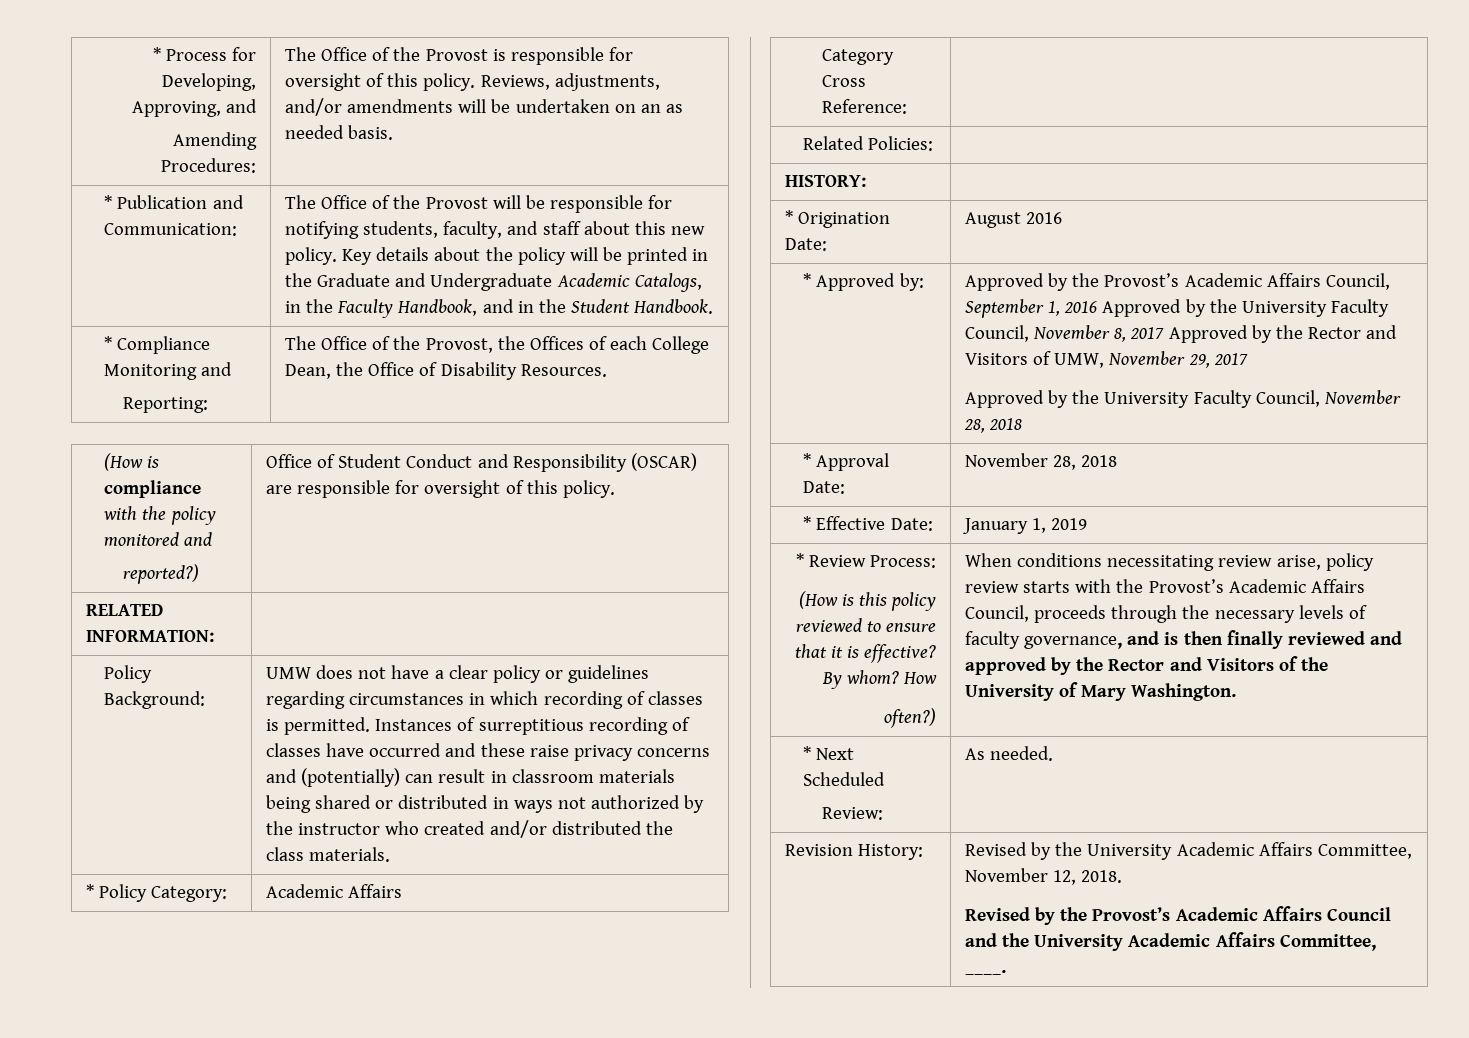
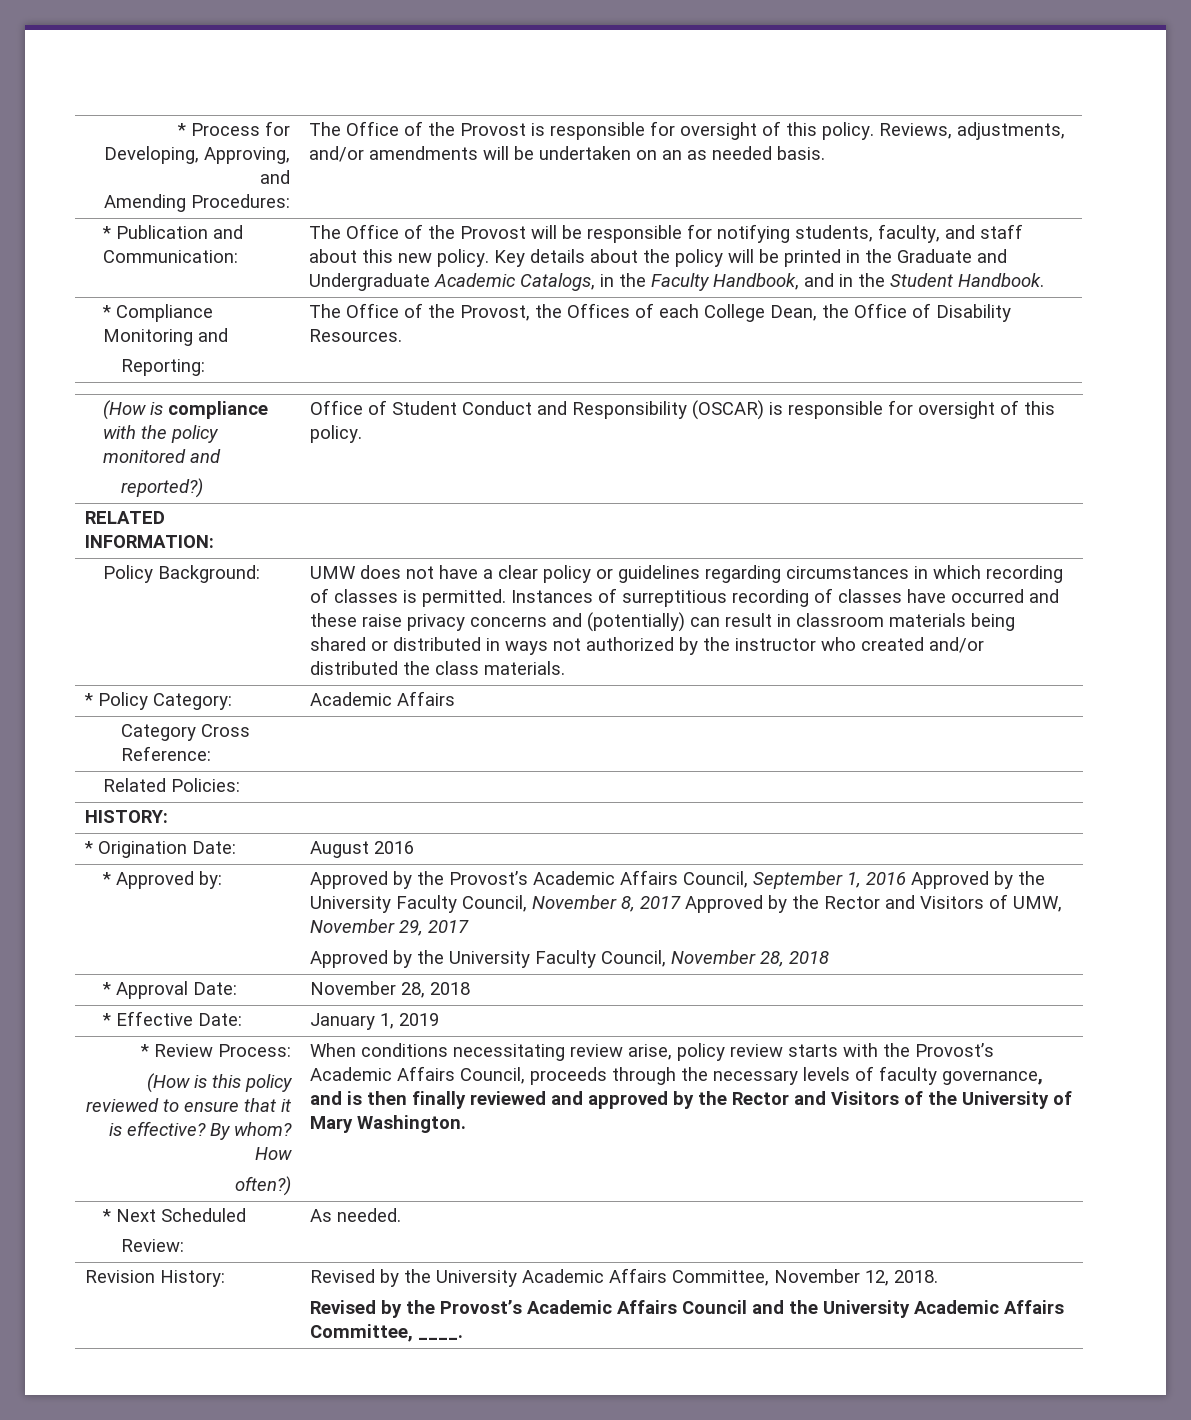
[265,485,292,494] are -> [769,402,784,415] is

